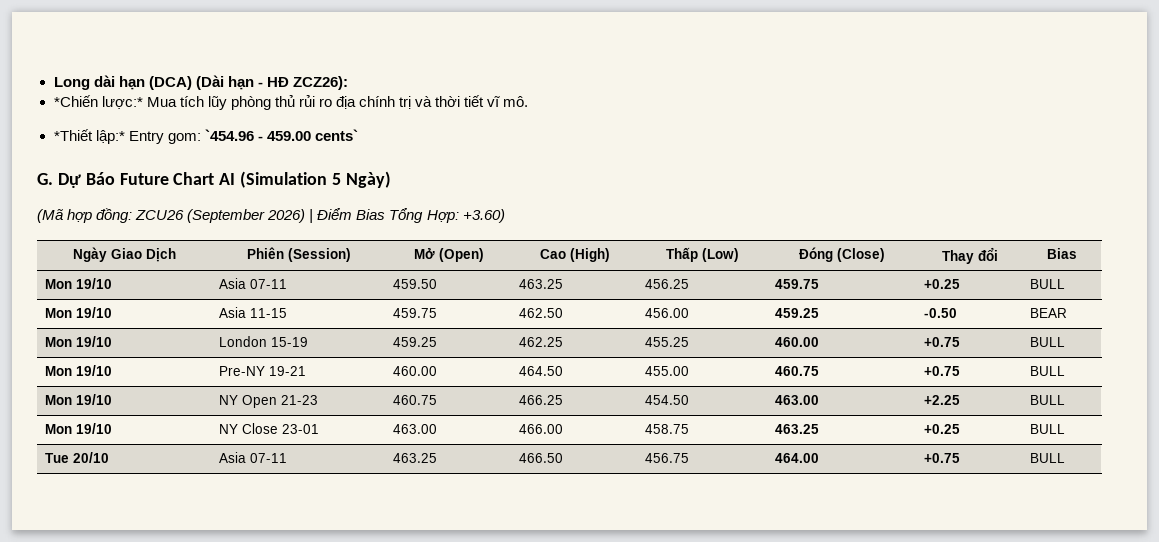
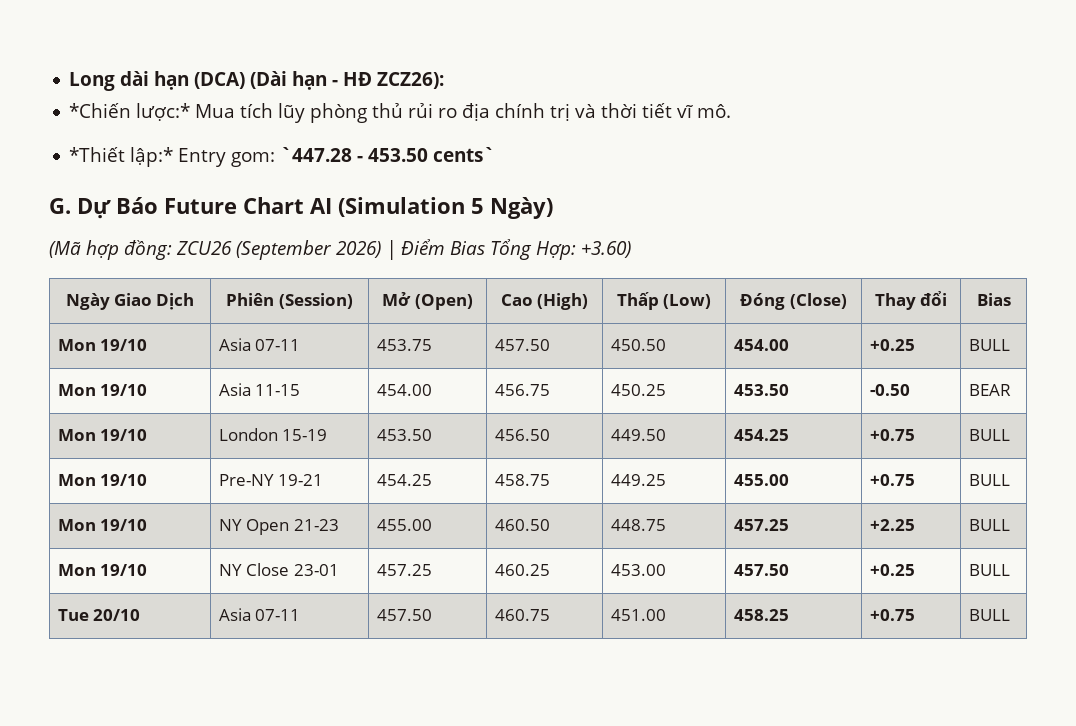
[204,129,311,141] `454.96 - 459.00 -> [280,147,429,162] `447.28 - 453.50
[393,279,438,289] [519,279,564,289] [645,279,690,289] [775,279,820,289] 459.50 | 463.25 | 456.25 | 459.75 -> [376,339,432,351] [494,339,550,351] [610,339,666,351] [733,339,789,351] 453.75 | 457.50 | 450.50 | 454.00
[393,308,438,318] [519,308,564,318] [645,308,690,318] [775,308,820,318] 459.75 | 462.50 | 456.00 | 459.25 -> [376,384,432,396] [494,384,550,396] [610,384,666,396] [733,384,789,396] 454.00 | 456.75 | 450.25 | 453.50
[393,337,438,347] [519,337,564,347] [645,337,690,347] [775,337,820,347] 459.25 | 462.25 | 455.25 | 460.00 -> [376,429,432,441] [494,429,550,441] [610,429,666,441] [733,429,789,441] 453.50 | 456.50 | 449.50 | 454.25
[393,366,438,376] [519,366,564,376] [645,366,690,376] [775,366,820,376] 460.00 | 464.50 | 455.00 | 460.75 -> [376,474,432,486] [494,474,550,486] [610,474,666,486] [733,474,789,486] 454.25 | 458.75 | 449.25 | 455.00
[393,395,438,405] [519,395,564,405] [645,395,690,405] [775,395,820,405] 460.75 | 466.25 | 454.50 | 463.00 -> [376,519,432,531] [494,519,550,531] [610,519,666,531] [733,519,789,531] 455.00 | 460.50 | 448.75 | 457.25
[393,424,438,434] [519,424,564,434] [645,424,690,434] [775,424,820,434] 463.00 | 466.00 | 458.75 | 463.25 -> [376,564,432,576] [494,564,550,576] [610,564,666,576] [733,564,789,576] 457.25 | 460.25 | 453.00 | 457.50
[393,453,438,463] [519,453,564,463] [645,453,690,463] [775,453,820,463] 463.25 | 466.50 | 456.75 | 464.00 -> [376,609,432,621] [494,609,550,621] [610,609,666,621] [733,609,789,621] 457.50 | 460.75 | 451.00 | 458.25

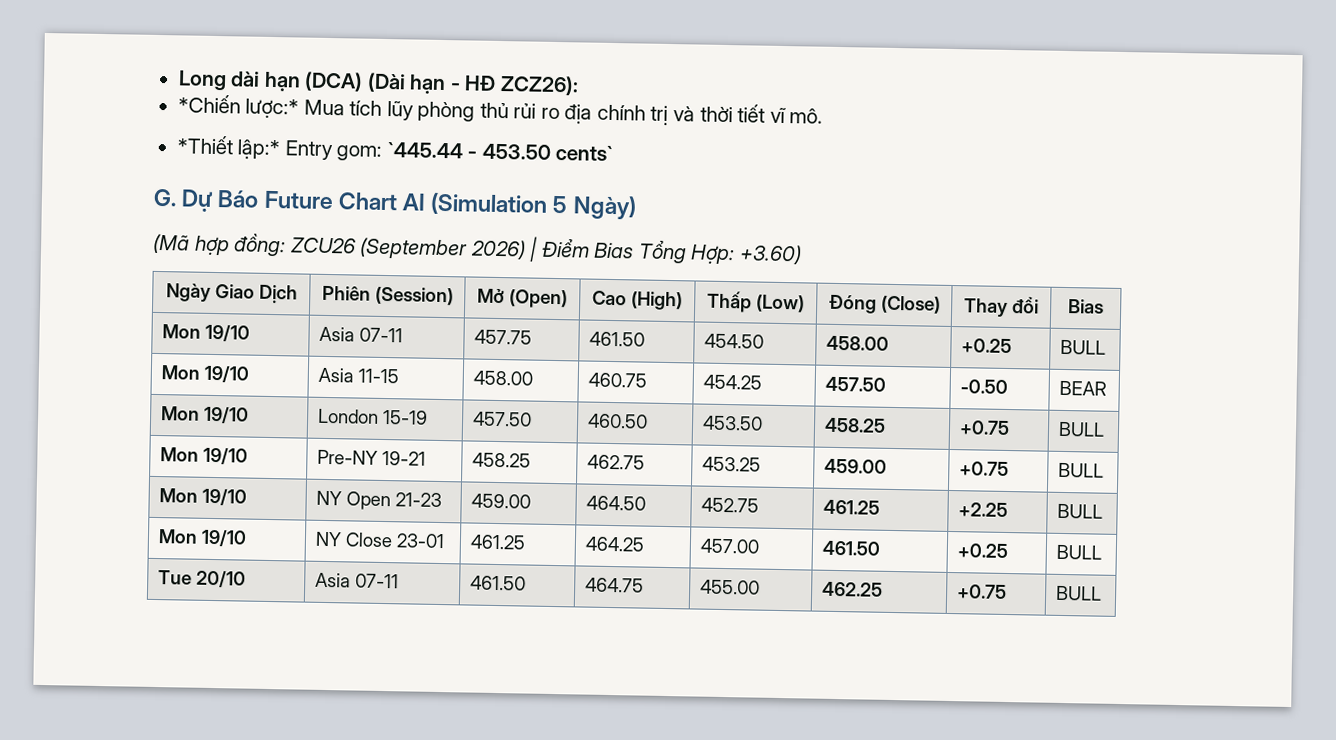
[280,147,353,162] `447.28 -> [386,142,463,159] `445.44
[376,339,432,351] [494,339,550,351] [610,339,666,351] [733,339,789,351] 453.75 | 457.50 | 450.50 | 454.00 -> [474,329,533,345] [589,331,646,347] [704,333,765,349] [826,335,890,351] 457.75 | 461.50 | 454.50 | 458.00
[376,384,432,396] [494,384,550,396] [610,384,666,396] [733,384,789,396] 454.00 | 456.75 | 450.25 | 453.50 -> [473,370,534,386] [588,372,648,388] [703,374,763,390] [825,376,887,392] 458.00 | 460.75 | 454.25 | 457.50
[376,429,432,441] [494,429,550,441] [610,429,666,441] [733,429,789,441] | 453.50 | 456.50 | 449.50 | 454.25 -> [472,411,533,427] [587,413,649,429] [702,415,764,431] [824,417,887,433] | 457.50 | 460.50 | 453.50 | 458.25
[376,474,432,486] [494,474,550,486] [610,474,666,486] [733,474,789,486] 454.25 | 458.75 | 449.25 | 455.00 -> [472,452,532,468] [587,454,646,470] [702,456,762,472] [824,458,888,474] 458.25 | 462.75 | 453.25 | 459.00
[376,519,432,531] [494,519,550,531] [610,519,666,531] [733,519,789,531] 455.00 | 460.50 | 448.75 | 457.25 -> [471,493,532,509] [586,495,647,511] [701,497,760,513] [823,499,881,515] 459.00 | 464.50 | 452.75 | 461.25
[376,564,432,576] [494,564,550,576] [610,564,666,576] [733,564,789,576] 457.25 | 460.25 | 453.00 | 457.50 -> [470,534,527,550] [585,536,646,552] [700,538,761,554] [822,540,882,556] 461.25 | 464.25 | 457.00 | 461.50
[376,609,432,621] [494,609,550,621] [610,609,666,621] [733,609,789,621] 457.50 | 460.75 | 451.00 | 458.25 -> [470,575,527,591] [585,577,645,593] [700,579,761,595] [822,581,884,597] 461.50 | 464.75 | 455.00 | 462.25

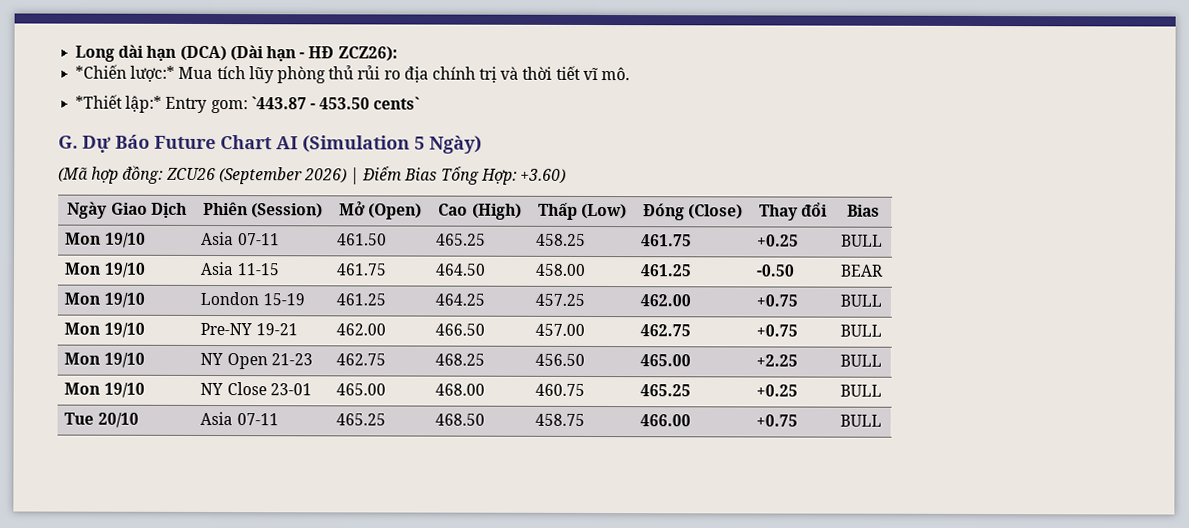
[386,142,463,159] `445.44 -> [250,96,307,110] `443.87
[474,329,533,345] [589,331,646,347] [704,333,765,349] [826,335,890,351] | 457.75 | 461.50 | 454.50 | 458.00 -> [337,233,388,246] [436,233,487,246] [536,233,587,246] [641,234,693,247] | 461.50 | 465.25 | 458.25 | 461.75
[473,370,534,386] [588,372,648,388] [703,374,763,390] [825,376,887,392] | 458.00 | 460.75 | 454.25 | 457.50 -> [336,263,388,276] [435,263,487,276] [535,263,587,276] [640,264,692,277] | 461.75 | 464.50 | 458.00 | 461.25
[472,411,533,427] [587,413,649,429] [702,415,764,431] [824,417,887,433] 457.50 | 460.50 | 453.50 | 458.25 -> [336,293,387,306] [435,293,486,306] [535,293,586,306] [640,294,692,307] 461.25 | 464.25 | 457.25 | 462.00
[472,452,532,468] [587,454,646,470] [702,456,762,472] [824,458,888,474] 458.25 | 462.75 | 453.25 | 459.00 -> [336,323,387,336] [435,323,486,336] [535,323,586,336] [640,324,692,337] 462.00 | 466.50 | 457.00 | 462.75
[471,493,532,509] [586,495,647,511] [701,497,760,513] [823,499,881,515] 459.00 | 464.50 | 452.75 | 461.25 -> [336,353,387,366] [435,353,486,366] [535,353,586,366] [640,354,692,367] 462.75 | 468.25 | 456.50 | 465.00
[470,534,527,550] [585,536,646,552] [700,538,761,554] [822,540,882,556] 461.25 | 464.25 | 457.00 | 461.50 -> [336,383,387,396] [435,383,486,396] [535,383,586,396] [640,384,692,397] 465.00 | 468.00 | 460.75 | 465.25
[470,575,527,591] [585,577,645,593] [700,579,761,595] [822,581,884,597] 461.50 | 464.75 | 455.00 | 462.25 -> [336,413,387,426] [435,413,486,426] [535,413,586,426] [640,414,692,427] 465.25 | 468.50 | 458.75 | 466.00

